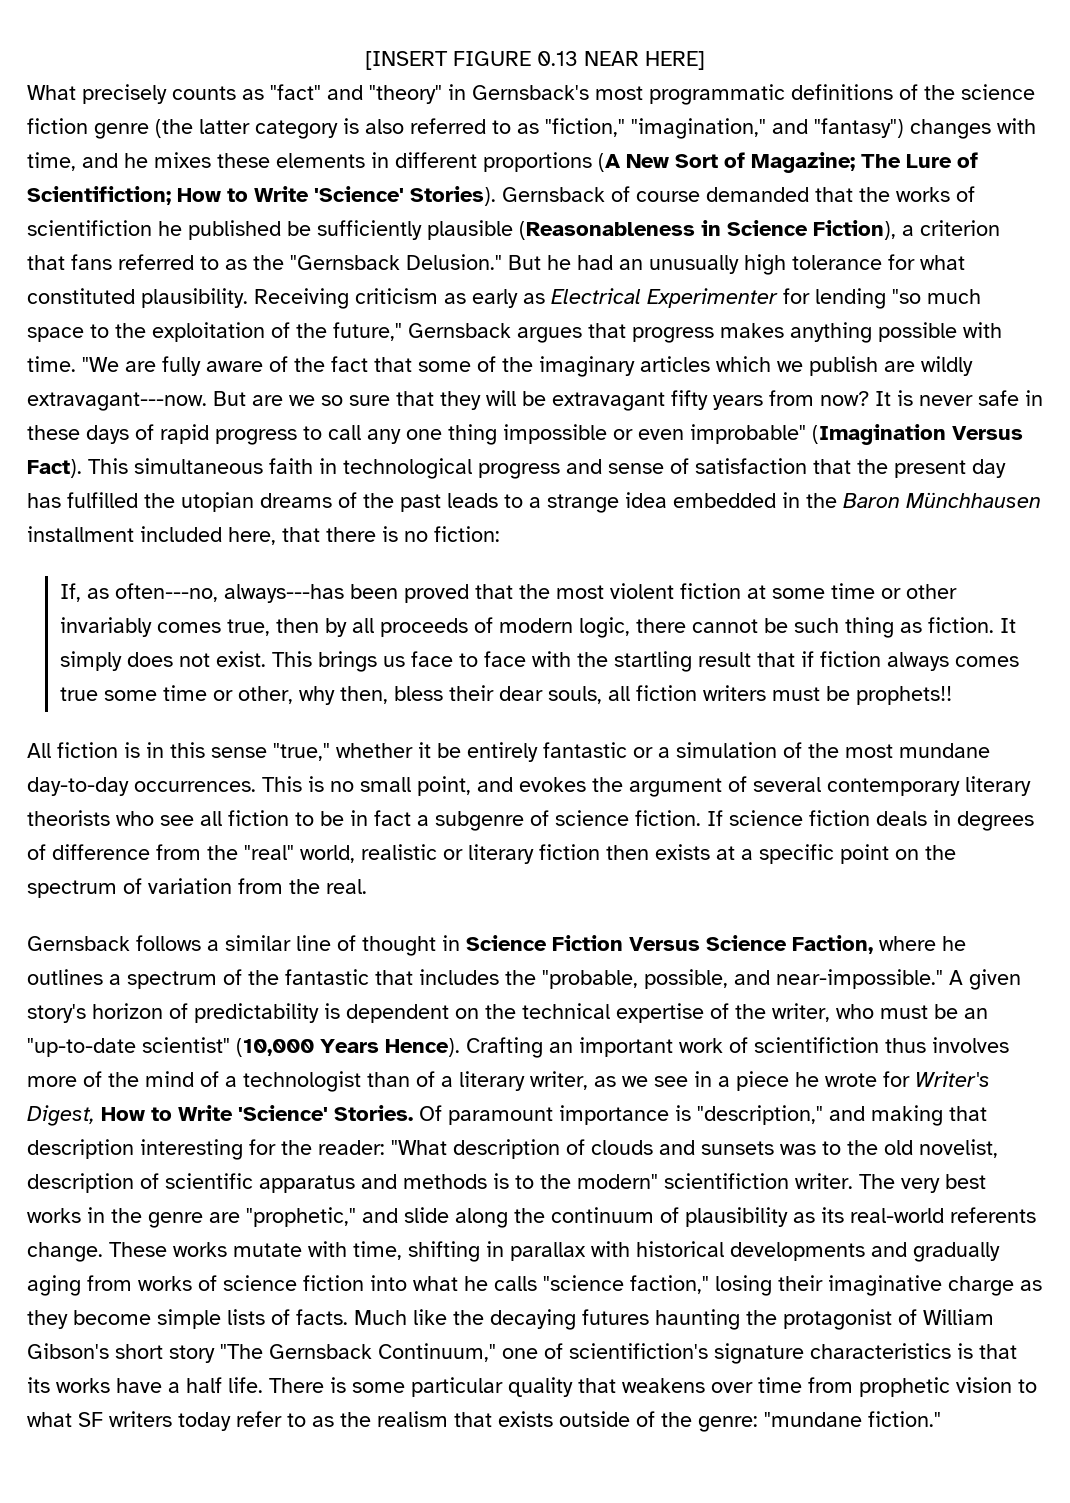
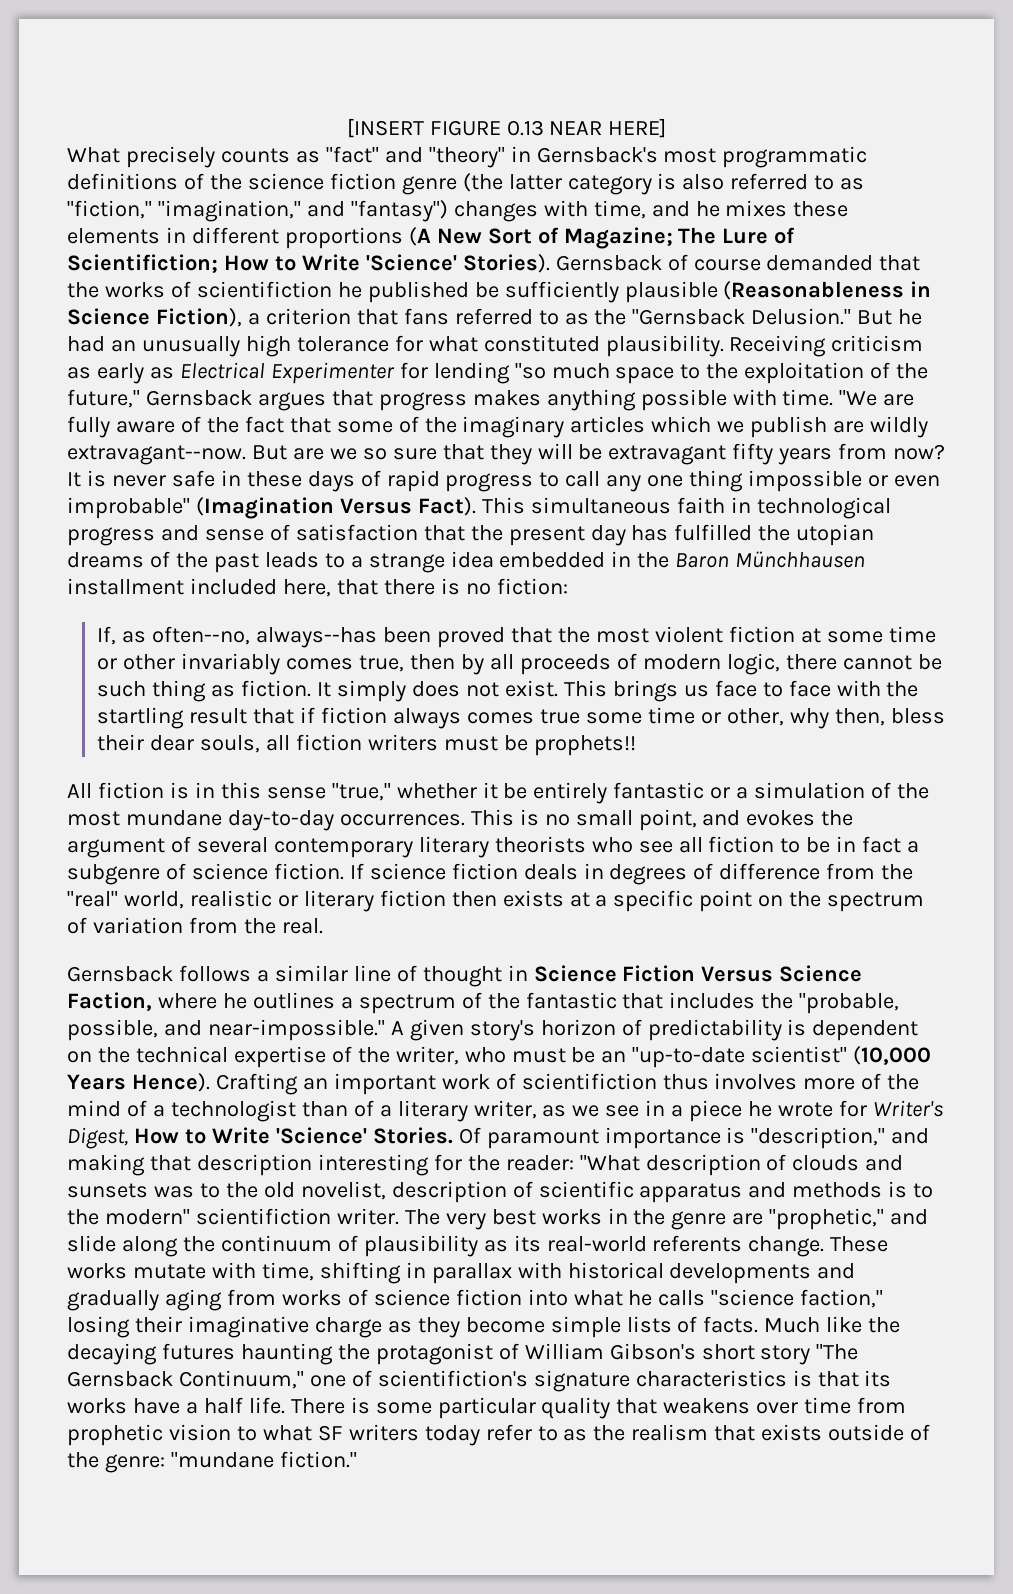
[27,392,207,411] extravagant---now. -> [67,445,246,465] extravagant--now.
[115,583,345,603] often---no, always---has -> [152,626,378,648] often--no, always--has

